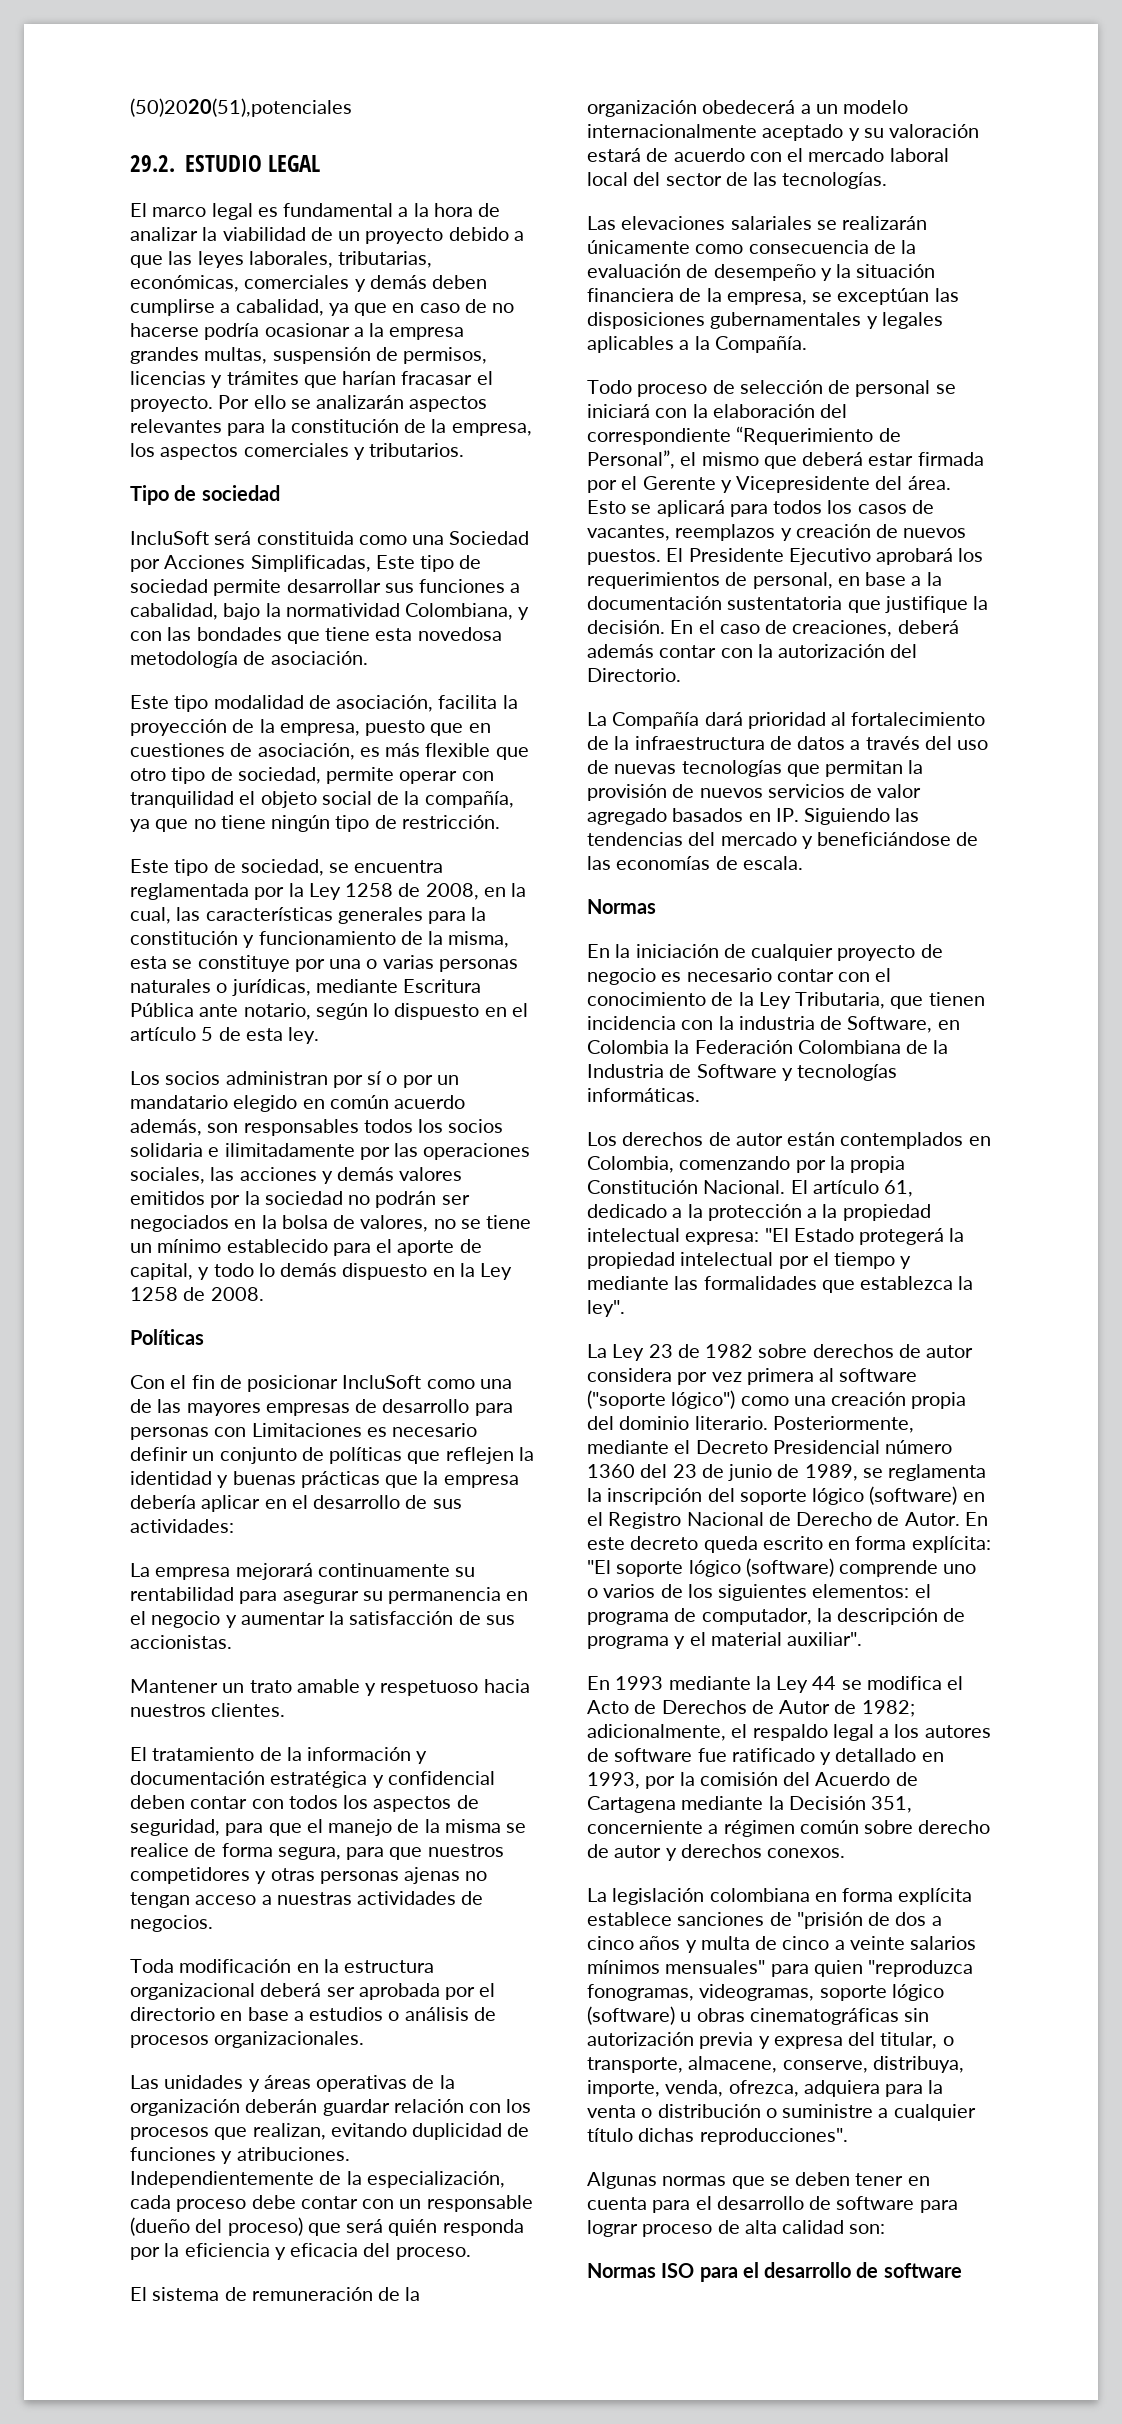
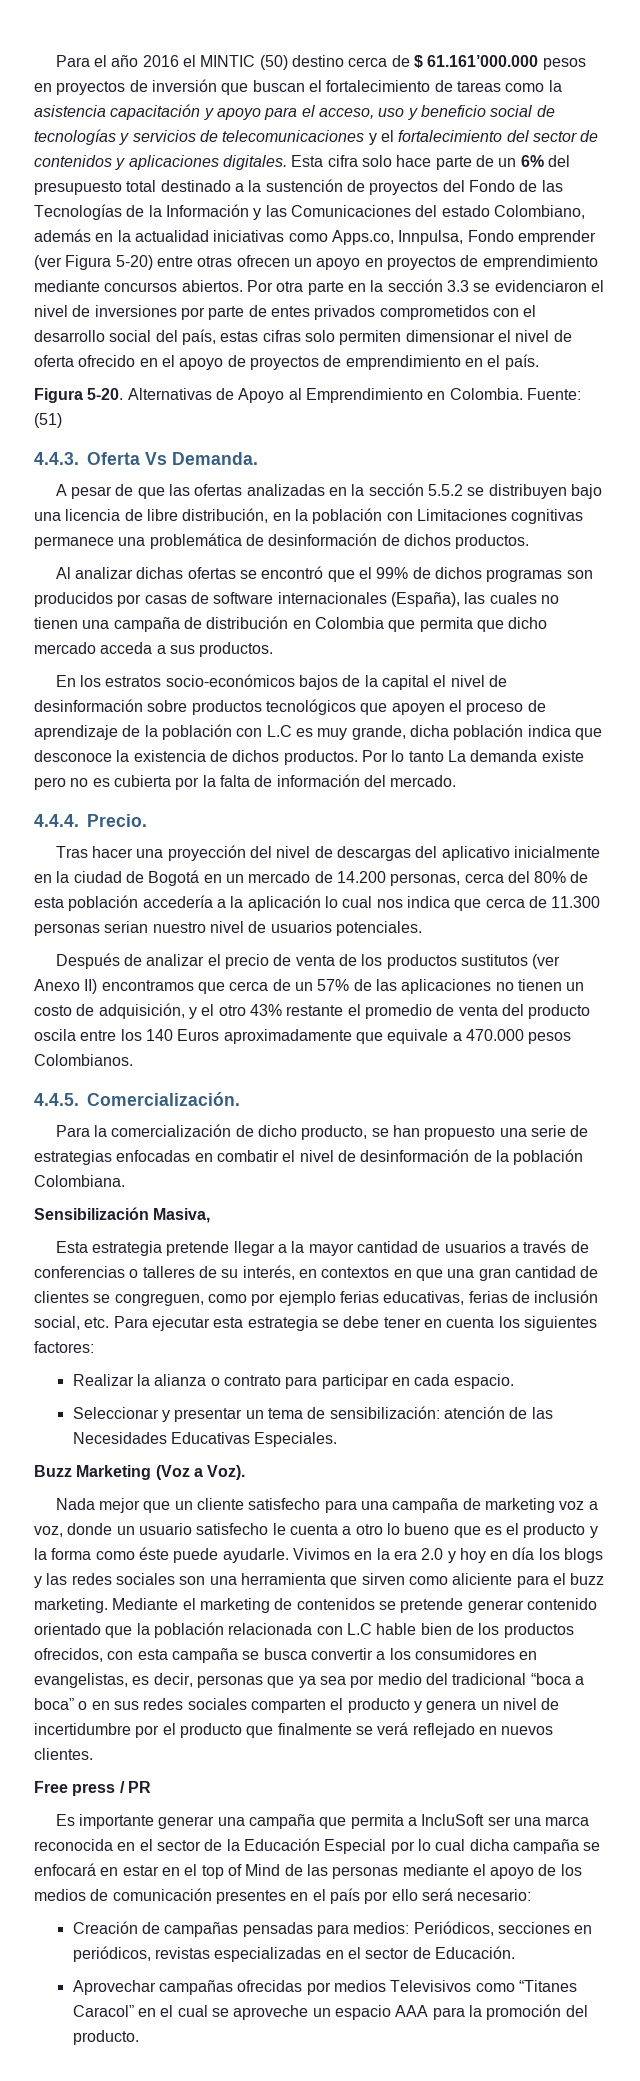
[130,98,352,117] [130,155,320,172] [130,203,501,220] [130,227,524,244] [130,251,433,268] [130,275,488,292] [130,299,515,316] [130,323,465,340] [130,347,488,364] [130,371,493,388] [130,395,488,412] [130,419,532,436] [130,443,465,460] [130,485,280,505] [130,531,530,545] [130,555,482,572] [130,579,521,596] [130,603,530,620] [130,627,502,644] [130,651,368,668] [130,695,518,712] [130,719,491,736] [130,743,529,760] [130,767,494,784] [130,791,514,808] [130,815,500,832] [130,859,444,876] [130,883,527,900] [130,907,487,924] [130,931,510,948] [130,955,518,972] [130,979,482,996] [130,1003,528,1020] [130,1027,320,1044] [130,1071,459,1088] [130,1095,466,1112] [130,1119,504,1136] [130,1143,531,1160] [130,1167,463,1184] [130,1191,470,1208] [130,1215,532,1232] [130,1239,482,1256] [130,1263,513,1280] [130,1287,264,1301] [130,1329,204,1345] [130,1375,512,1392] [130,1399,513,1416] [130,1423,478,1440] [130,1447,534,1464] [130,1471,519,1488] [130,1495,462,1512] [130,1519,234,1533] [130,1563,476,1580] [130,1587,529,1604] [130,1611,515,1628] [130,1635,232,1649] [130,1679,530,1696] [130,1703,286,1717] [130,1747,428,1764] [130,1771,495,1788] [130,1795,479,1812] [130,1819,527,1836] [130,1843,504,1860] [130,1867,488,1884] [130,1891,484,1908] [130,1915,213,1932] [130,1959,435,1973] [130,1983,496,2000] [130,2007,496,2021] [130,2031,365,2048] [130,2075,455,2092] [130,2099,532,2116] [130,2123,530,2140] [130,2147,350,2164] [130,2171,505,2188] [130,2195,533,2212] [130,2217,524,2236] [130,2243,471,2260] [130,2287,421,2301] [587,100,909,117] [587,124,980,141] [587,148,949,162] [587,172,888,189] [587,216,928,230] [587,240,917,254] [587,264,936,281] [587,288,959,305] [587,312,943,329] [587,336,807,353] [587,380,956,397] [587,404,848,418] [587,426,901,445] [587,450,984,469] [587,476,951,493] [587,500,934,517] [587,524,967,541] [587,548,984,565] [587,572,942,589] [587,596,989,613] [587,620,959,637] [587,644,918,658] [587,668,681,682] [587,712,986,729] [587,736,989,750] [587,760,924,777] [587,784,922,801] [587,808,920,825] [587,832,979,849] [587,856,803,870] [587,899,656,914] [587,944,943,961] [587,968,892,985] [587,992,985,1009] [587,1016,960,1033] [587,1040,949,1054] [587,1064,898,1081] [587,1088,700,1102] [587,1132,991,1149] [587,1156,906,1173] [587,1180,914,1197] [587,1204,931,1221] [587,1228,965,1245] [587,1252,912,1269] [587,1276,974,1293] [587,1300,625,1317] [587,1344,974,1361] [587,1368,918,1385] [587,1390,967,1409] [587,1416,914,1433] [587,1440,953,1454] [587,1464,987,1481] [587,1486,985,1505] [587,1512,988,1529] [587,1536,991,1553] [587,1558,977,1577] [587,1584,931,1601] [587,1608,966,1625] [587,1632,863,1649] [587,1676,964,1693] [587,1700,915,1717] [587,1724,991,1741] [587,1748,944,1765] [587,1772,918,1789] [587,1796,913,1813] [587,1820,991,1837] [587,1844,846,1861] [587,1888,973,1905] [587,1912,942,1929] [587,1936,977,1953] [587,1960,974,1977] [587,1984,944,2001] [587,2006,930,2025] [587,2032,954,2049] [587,2056,964,2073] [587,2080,944,2097] [587,2104,976,2121] [587,2128,848,2145] [587,2172,930,2189] [587,2196,958,2213] [587,2220,886,2237] [587,2262,962,2282] (50)2020(51),potenciales // 29.2. ESTUDIO LEGAL // El marco legal es fundamental a la hora de analizar la viabilidad de un proyecto debido a que las leyes laborales, tributarias, económicas, comerciales y demás deben cumplirse a cabalidad, ya que en caso de no hacerse podría ocasionar a la empresa grandes multas, suspensión de permisos, licencias y trámites que harían fracasar el proyecto. Por ello se analizarán aspectos relevantes para la constitución de la empresa, los aspectos comerciales y tributarios. // Tipo de sociedad // IncluSoft será constituida como una Sociedad por Acciones Simplificadas, Este tipo de sociedad permite desarrollar sus funciones a cabalidad, bajo la normatividad Colombiana, y con las bondades que tiene esta novedosa metodología de asociación. // Este tipo modalidad de asociación, facilita la proyección de la empresa, puesto que en cuestiones de asociación, es más flexible que otro tipo de sociedad, permite operar con tranquilidad el objeto social de la compañía, ya que no tiene ningún tipo de restricción. // Este tipo de sociedad, se encuentra reglamentada por la Ley 1258 de 2008, en la cual, las características generales para la constitución y funcionamiento de la misma, esta se constituye por una o varias personas naturales o jurídicas, mediante Escritura Pública ante notario, según lo dispuesto en el artículo 5 de esta ley. // Los socios administran por sí o por un mandatario elegido en común acuerdo además, son responsables todos los socios solidaria e ilimitadamente por las operaciones sociales, las acciones y demás valores emitidos por la sociedad no podrán ser negociados en la bolsa de valores, no se tiene un mínimo establecido para el aporte de capital, y todo lo demás dispuesto en la Ley 1258 de 2008. // Políticas // Con el fin de posicionar IncluSoft como una de las mayores empresas de desarrollo para personas con Limitaciones es necesario definir un conjunto de políticas que reflejen la identidad y buenas prácticas que la empresa debería aplicar en el desarrollo de sus actividades: // La empresa mejorará continuamente su rentabilidad para asegurar su permanencia en el negocio y aumentar la satisfacción de sus accionistas. // Mantener un trato amable y respetuoso hacia nuestros clientes. // El tratamiento de la información y documentación estratégica y confidencial deben contar con todos los aspectos de seguridad, para que el manejo de la misma se realice de forma segura, para que nuestros competidores y otras personas ajenas no tengan acceso a nuestras actividades de negocios. // Toda modificación en la estructura organizacional deberá ser aprobada por el directorio en base a estudios o análisis de procesos organizacionales. // Las unidades y áreas operativas de la organización deberán guardar relación con los procesos que realizan, evitando duplicidad de funciones y atribuciones. Independientemente de la especialización, cada proceso debe contar con un responsable (dueño del proceso) que será quién responda por la eficiencia y eficacia del proceso. // El sistema de remuneración de la organización obedecerá a un modelo internacionalmente aceptado y su valoración estará de acuerdo con el mercado laboral local del sector de las tecnologías. // Las elevaciones salariales se realizarán únicamente como consecuencia de la evaluación de desempeño y la situación financiera de la empresa, se exceptúan las disposiciones gubernamentales y legales aplicables a la Compañía. // Todo proceso de selección de personal se iniciará con la elaboración del correspondiente “Requerimiento de Personal”, el mismo que deberá estar firmada por el Gerente y Vicepresidente del área. Esto se aplicará para todos los casos de vacantes, reemplazos y creación de nuevos puestos. El Presidente Ejecutivo aprobará los requerimientos de personal, en base a la documentación sustentatoria que justifique la decisión. En el caso de creaciones, deberá además contar con la autorización del Directorio. // La Compañía dará prioridad al fortalecimiento de la infraestructura de datos a través del uso de nuevas tecnologías que permitan la provisión de nuevos servicios de valor agregado basados en IP. Siguiendo las tendencias del mercado y beneficiándose de las economías de escala. // Normas // En la iniciación de cualquier proyecto de negocio es necesario contar con el conocimiento de la Ley Tributaria, que tienen incidencia con la industria de Software, en Colombia la Federación Colombiana de la Industria de Software y tecnologías informáticas. // Los derechos de autor están contemplados en Colombia, comenzando por la propia Constitución Nacional. El artículo 61, dedicado a la protección a la propiedad intelectual expresa: "El Estado protegerá la propiedad intelectual por el tiempo y mediante las formalidades que establezca la ley". // La Ley 23 de 1982 sobre derechos de autor considera por vez primera al software ("soporte lógico") como una creación propia del dominio literario. Posteriormente, mediante el Decreto Presidencial número 1360 del 23 de junio de 1989, se reglamenta la inscripción del soporte lógico (software) en el Registro Nacional de Derecho de Autor. En este decreto queda escrito en forma explícita: "El soporte lógico (software) comprende uno o varios de los siguientes elementos: el programa de computador, la descripción de programa y el material auxiliar". // En 1993 mediante la Ley 44 se modifica el Acto de Derechos de Autor de 1982; adicionalmente, el respaldo legal a los autores de software fue ratificado y detallado en 1993, por la comisión del Acuerdo de Cartagena mediante la Decisión 351, concerniente a régimen común sobre derecho de autor y derechos conexos. // La legislación colombiana en forma explícita establece sanciones de "prisión de dos a cinco años y multa de cinco a veinte salarios mínimos mensuales" para quien "reproduzca fonogramas, videogramas, soporte lógico (software) u obras cinematográficas sin autorización previa y expresa del titular, o transporte, almacene, conserve, distribuya, importe, venda, ofrezca, adquiera para la venta o distribución o suministre a cualquier título dichas reproducciones". // Algunas normas que se deben tener en cuenta para el desarrollo de software para lograr proceso de alta calidad son: // Normas ISO para el desarrollo de software -> [55,55,586,70] [34,79,562,95] [34,104,555,120] [34,129,599,145] [34,155,570,170] [34,179,563,195] [34,204,585,220] [34,229,596,245] [34,255,598,270] [34,279,604,295] [34,305,537,320] [34,329,572,345] [34,354,539,370] [34,388,581,403] [34,413,62,428] [34,452,258,465] [55,483,602,499] [34,508,584,524] [34,533,530,549] [55,566,593,582] [34,592,559,607] [34,616,548,632] [34,642,274,657] [55,674,507,690] [34,699,546,715] [34,724,602,740] [34,750,584,765] [34,774,457,790] [34,814,147,827] [55,845,600,861] [34,870,589,886] [34,895,601,911] [34,921,422,936] [55,953,561,969] [34,979,585,994] [34,1003,591,1019] [34,1029,572,1044] [34,1054,133,1066] [34,1092,240,1106] [55,1124,589,1140] [34,1149,584,1165] [34,1175,125,1187] [34,1207,211,1223] [55,1240,589,1256] [34,1265,599,1281] [34,1290,599,1306] [34,1316,597,1331] [34,1341,94,1353] [72,1374,514,1389] [72,1406,553,1422] [72,1432,338,1447] [34,1465,246,1480] [55,1498,598,1513] [34,1523,598,1538] [34,1547,604,1563] [34,1573,605,1588] [34,1598,597,1613] [34,1622,574,1638] [34,1648,538,1663] [34,1673,584,1688] [34,1698,560,1713] [34,1722,554,1738] [34,1748,93,1760] [34,1781,151,1796] [55,1814,590,1829] [34,1838,601,1854] [34,1863,582,1879] [34,1888,532,1904] [72,1921,593,1937] [72,1946,516,1962] [72,1980,578,1995] [72,2004,588,2020] [72,2030,139,2045] Para el año 2016 el MINTIC (50) destino cerca de $ 61.161’000.000 pesos en proyectos de inversión que buscan el fortalecimiento de tareas como la asistencia capacitación y apoyo para el acceso, uso y beneficio social de tecnologías y servicios de telecomunicaciones y el fortalecimiento del sector de contenidos y aplicaciones digitales. Esta cifra solo hace parte de un 6% del presupuesto total destinado a la sustención de proyectos del Fondo de las Tecnologías de la Información y las Comunicaciones del estado Colombiano, además en la actualidad iniciativas como Apps.co, Innpulsa, Fondo emprender (ver Figura 5-20) entre otras ofrecen un apoyo en proyectos de emprendimiento mediante concursos abiertos. Por otra parte en la sección 3.3 se evidenciaron el nivel de inversiones por parte de entes privados comprometidos con el desarrollo social del país, estas cifras solo permiten dimensionar el nivel de oferta ofrecido en el apoyo de proyectos de emprendimiento en el país. // Figura 5-20. Alternativas de Apoyo al Emprendimiento en Colombia. Fuente: (51) // 4.4.3. Oferta Vs Demanda. // A pesar de que las ofertas analizadas en la sección 5.5.2 se distribuyen bajo una licencia de libre distribución, en la población con Limitaciones cognitivas permanece una problemática de desinformación de dichos productos. // Al analizar dichas ofertas se encontró que el 99% de dichos programas son producidos por casas de software internacionales (España), las cuales no tienen una campaña de distribución en Colombia que permita que dicho mercado acceda a sus productos. // En los estratos socio-económicos bajos de la capital el nivel de desinformación sobre productos tecnológicos que apoyen el proceso de aprendizaje de la población con L.C es muy grande, dicha población indica que desconoce la existencia de dichos productos. Por lo tanto La demanda existe pero no es cubierta por la falta de información del mercado. // 4.4.4. Precio. // Tras hacer una proyección del nivel de descargas del aplicativo inicialmente en la ciudad de Bogotá en un mercado de 14.200 personas, cerca del 80% de esta población accedería a la aplicación lo cual nos indica que cerca de 11.300 personas serian nuestro nivel de usuarios potenciales. // Después de analizar el precio de venta de los productos sustitutos (ver Anexo II) encontramos que cerca de un 57% de las aplicaciones no tienen un costo de adquisición, y el otro 43% restante el promedio de venta del producto oscila entre los 140 Euros aproximadamente que equivale a 470.000 pesos Colombianos. // 4.4.5. Comercialización. // Para la comercialización de dicho producto, se han propuesto una serie de estrategias enfocadas en combatir el nivel de desinformación de la población Colombiana. // Sensibilización Masiva, // Esta estrategia pretende llegar a la mayor cantidad de usuarios a través de conferencias o talleres de su interés, en contextos en que una gran cantidad de clientes se congreguen, como por ejemplo ferias educativas, ferias de inclusión social, etc. Para ejecutar esta estrategia se debe tener en cuenta los siguientes factores: // Realizar la alianza o contrato para participar en cada espacio. // Seleccionar y presentar un tema de sensibilización: atención de las Necesidades Educativas Especiales. // Buzz Marketing (Voz a Voz). // Nada mejor que un cliente satisfecho para una campaña de marketing voz a voz, donde un usuario satisfecho le cuenta a otro lo bueno que es el producto y la forma como éste puede ayudarle. Vivimos en la era 2.0 y hoy en día los blogs y las redes sociales son una herramienta que sirven como aliciente para el buzz marketing. Mediante el marketing de contenidos se pretende generar contenido orientado que la población relacionada con L.C hable bien de los productos ofrecidos, con esta campaña se busca convertir a los consumidores en evangelistas, es decir, personas que ya sea por medio del tradicional “boca a boca” o en sus redes sociales comparten el producto y genera un nivel de incertidumbre por el producto que finalmente se verá reflejado en nuevos clientes. // Free press / PR // Es importante generar una campaña que permita a IncluSoft ser una marca reconocida en el sector de la Educación Especial por lo cual dicha campaña se enfocará en estar en el top of Mind de las personas mediante el apoyo de los medios de comunicación presentes en el país por ello será necesario: // Creación de campañas pensadas para medios: Periódicos, secciones en periódicos, revistas especializadas en el sector de Educación. // Aprovechar campañas ofrecidas por medios Televisivos como “Titanes Caracol” en el cual se aproveche un espacio AAA para la promoción del producto.

